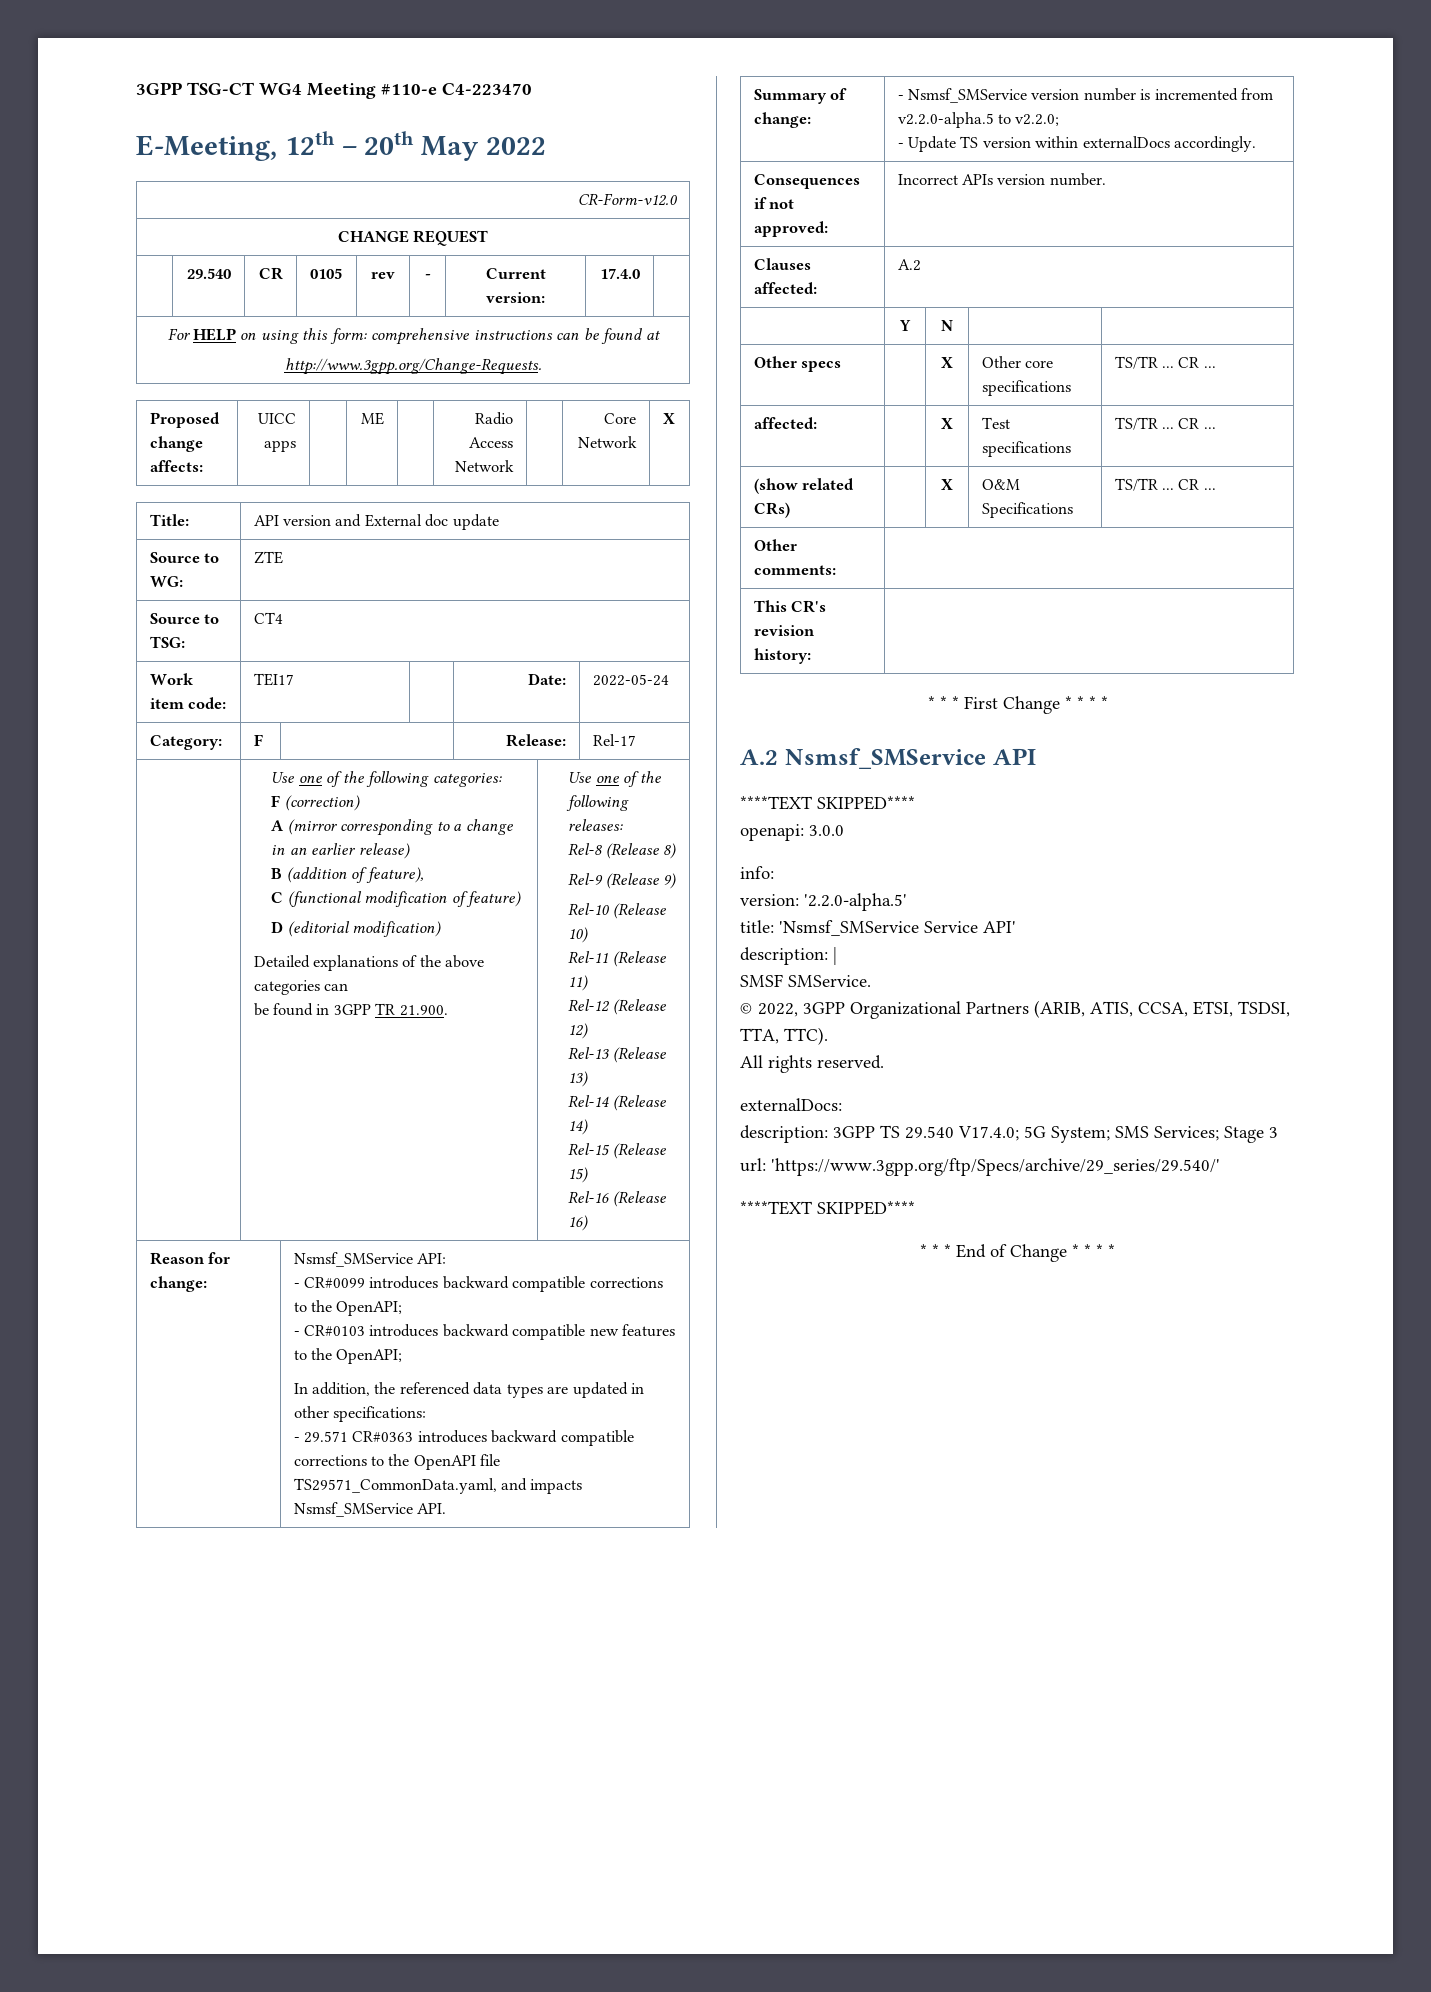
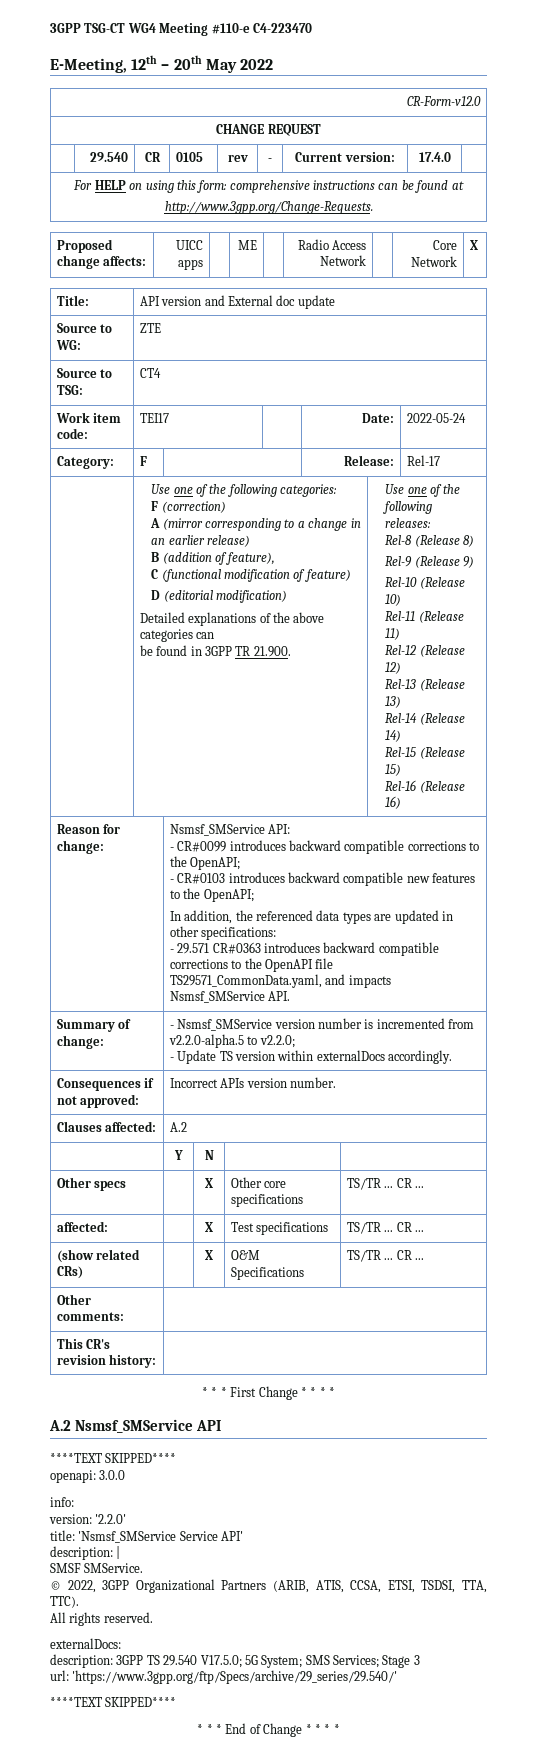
[804,893,907,911] '2.2.0-alpha.5' -> [95,1514,127,1524] '2.2.0'
[958,1126,1019,1141] V17.4.0; -> [200,1655,242,1668] V17.5.0;

